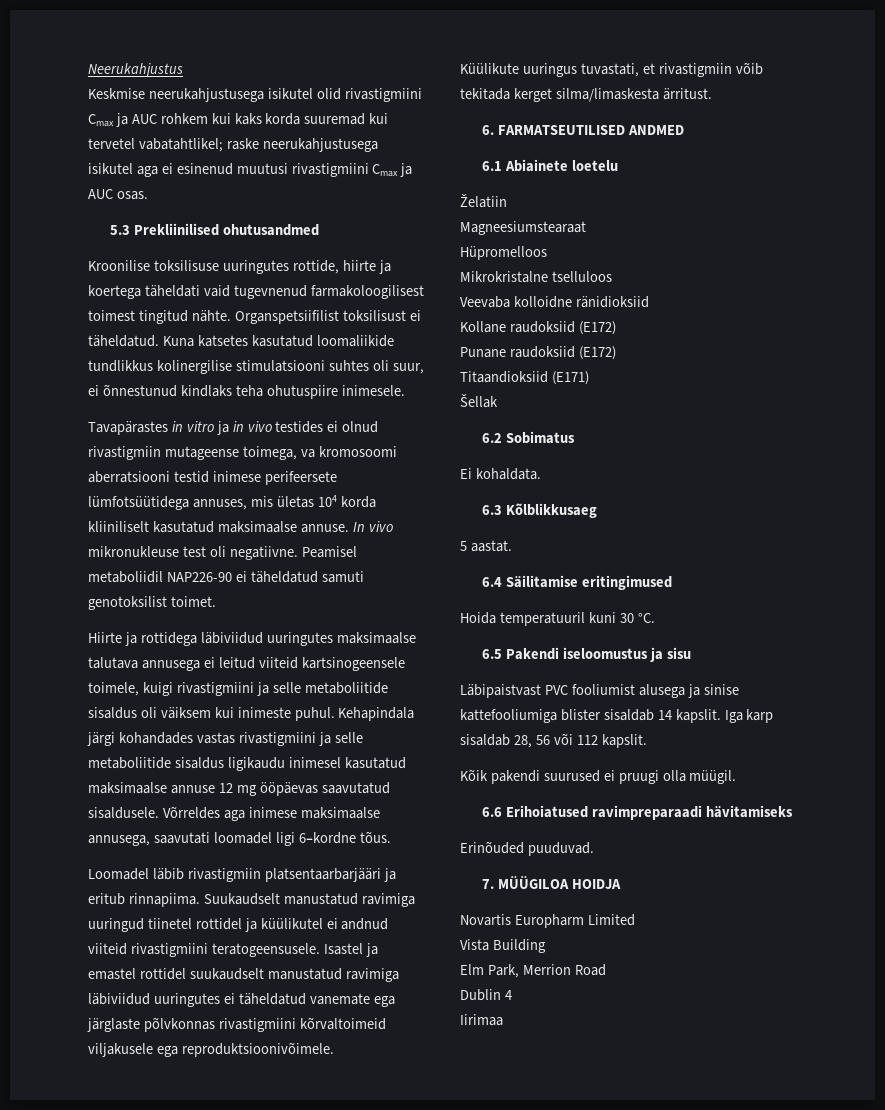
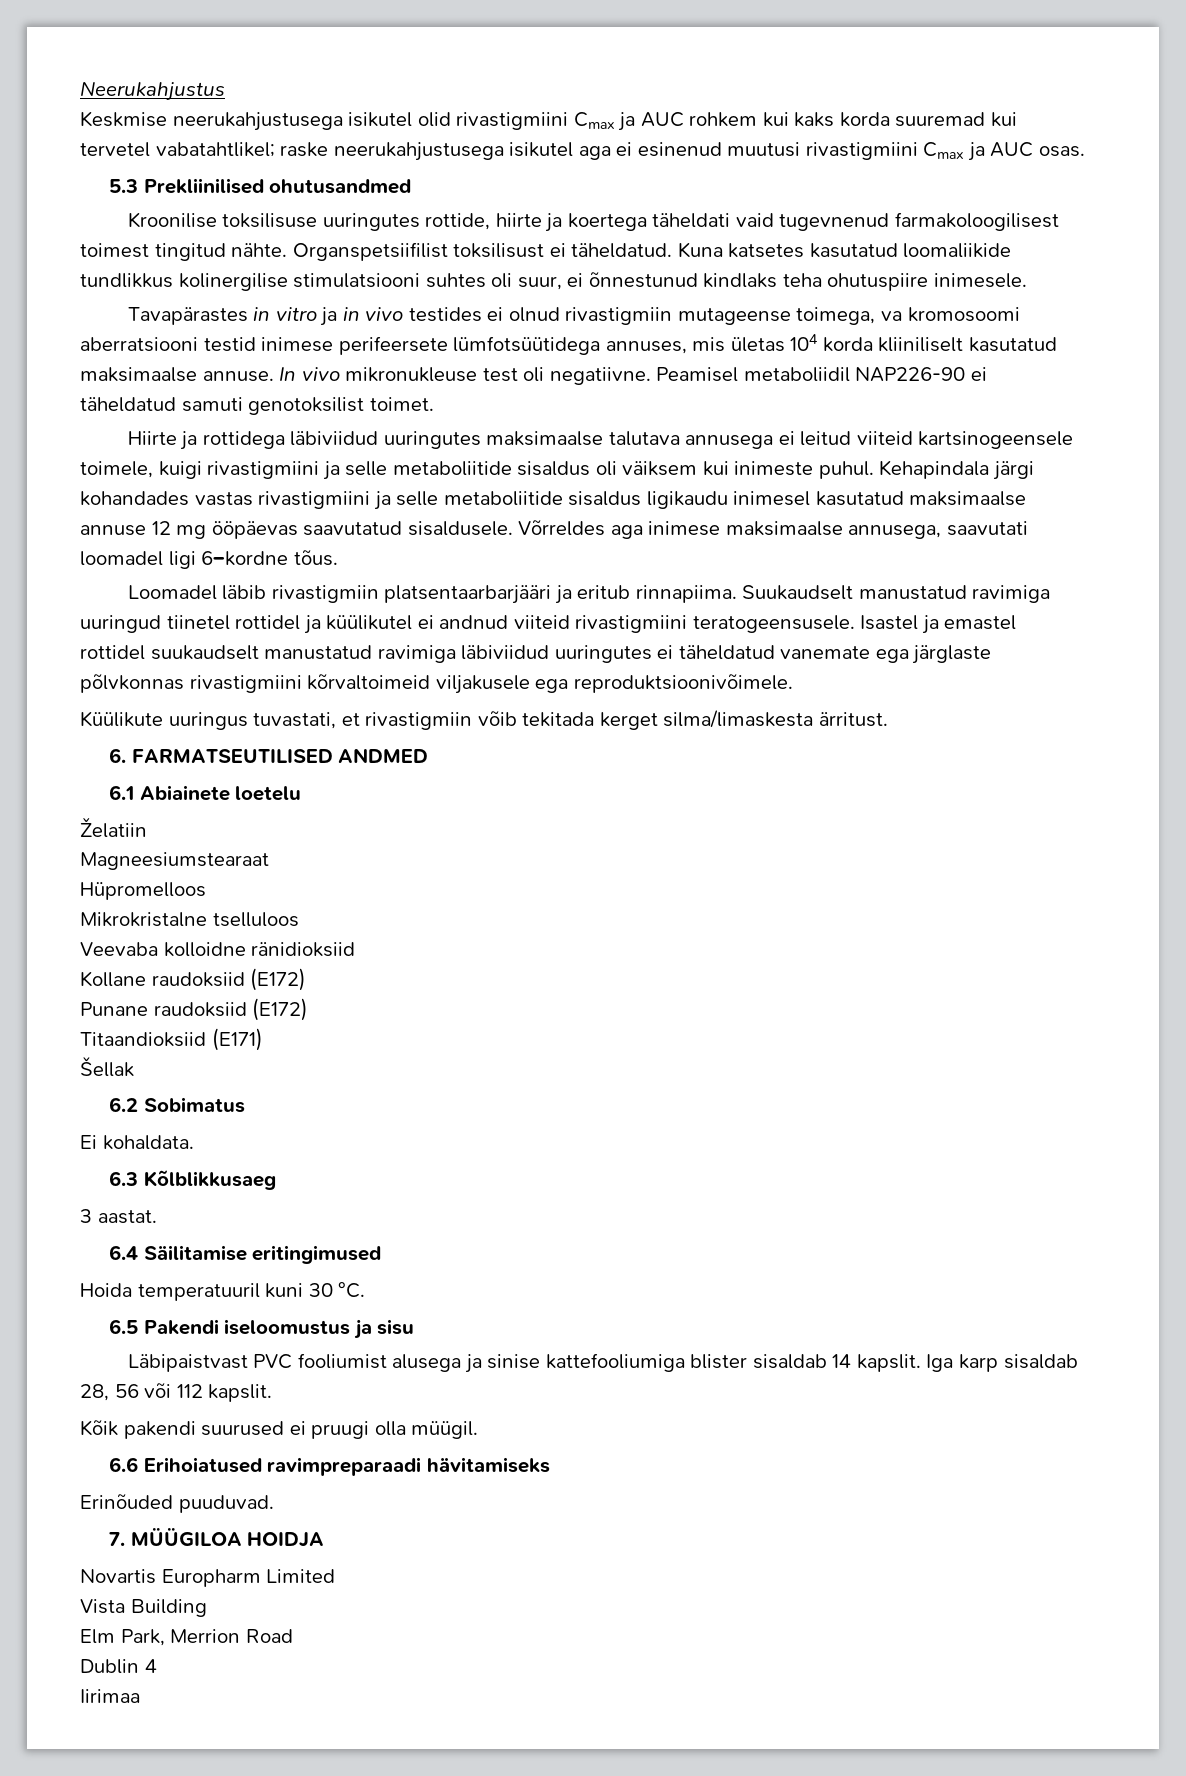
[460,541,467,551] 5 -> [80,1209,92,1223] 3

